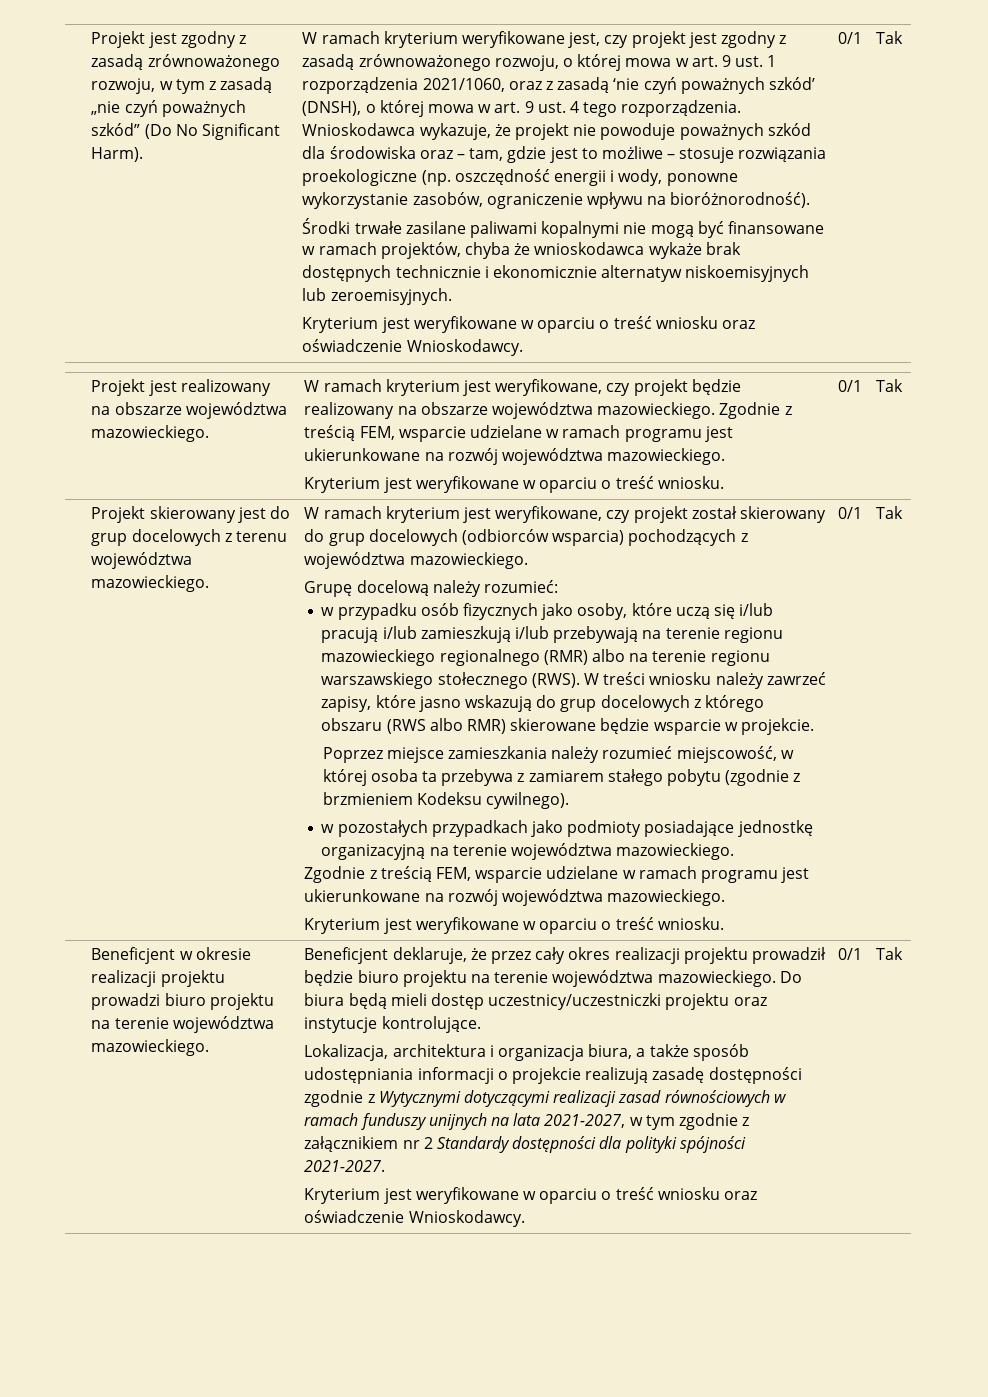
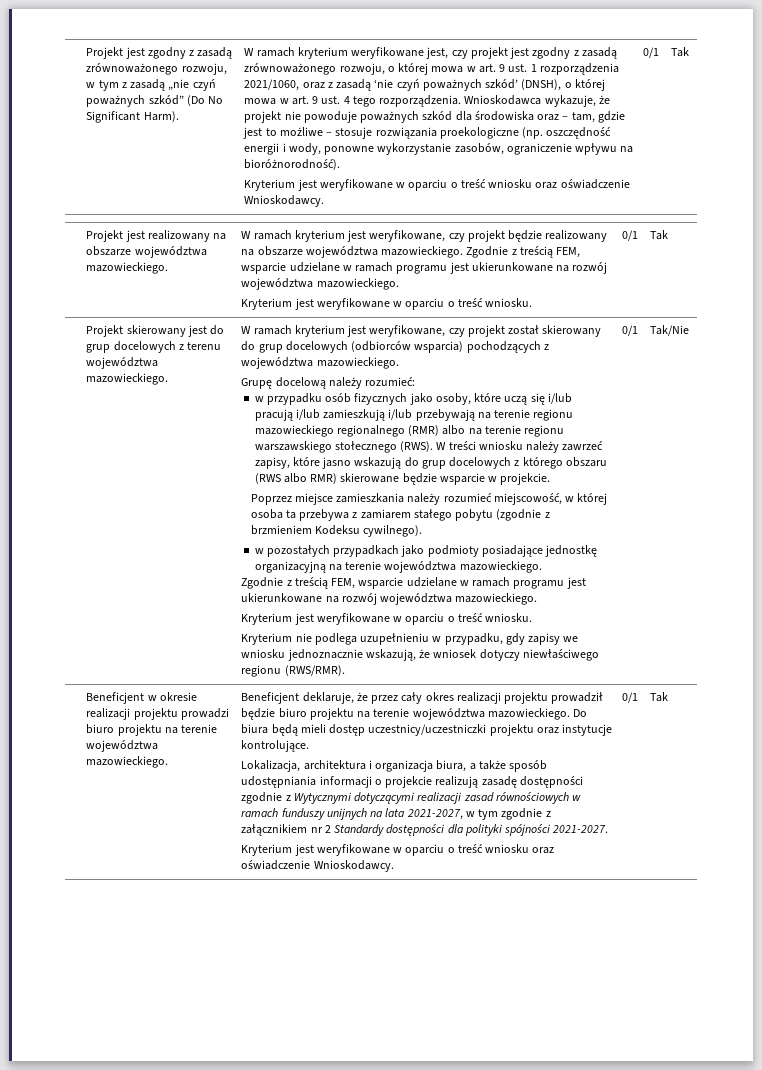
[302,218,824,238] [302,242,741,259] [302,265,810,282] [302,288,452,305] // Środki trwałe zasilane paliwami kopalnymi nie mogą być finansowane w ramach projektów, chyba że wnioskodawca wykaże brak dostępnych technicznie i ekonomicznie alternatyw niskoemisyjnych lub zeroemisyjnych. -> (341, 164) none
[838,507,863,519] [876,506,904,519] | 0/1 | Tak -> [241,633,579,645] [241,649,599,661] [241,665,345,677] [622,325,639,336] [650,325,690,336] // Kryterium nie podlega uzupełnieniu w przypadku, gdy zapisy we wniosku jednoznacznie wskazują, że wniosek dotyczy niewłaściwego regionu (RWS/RMR). | 0/1 | Tak/Nie

